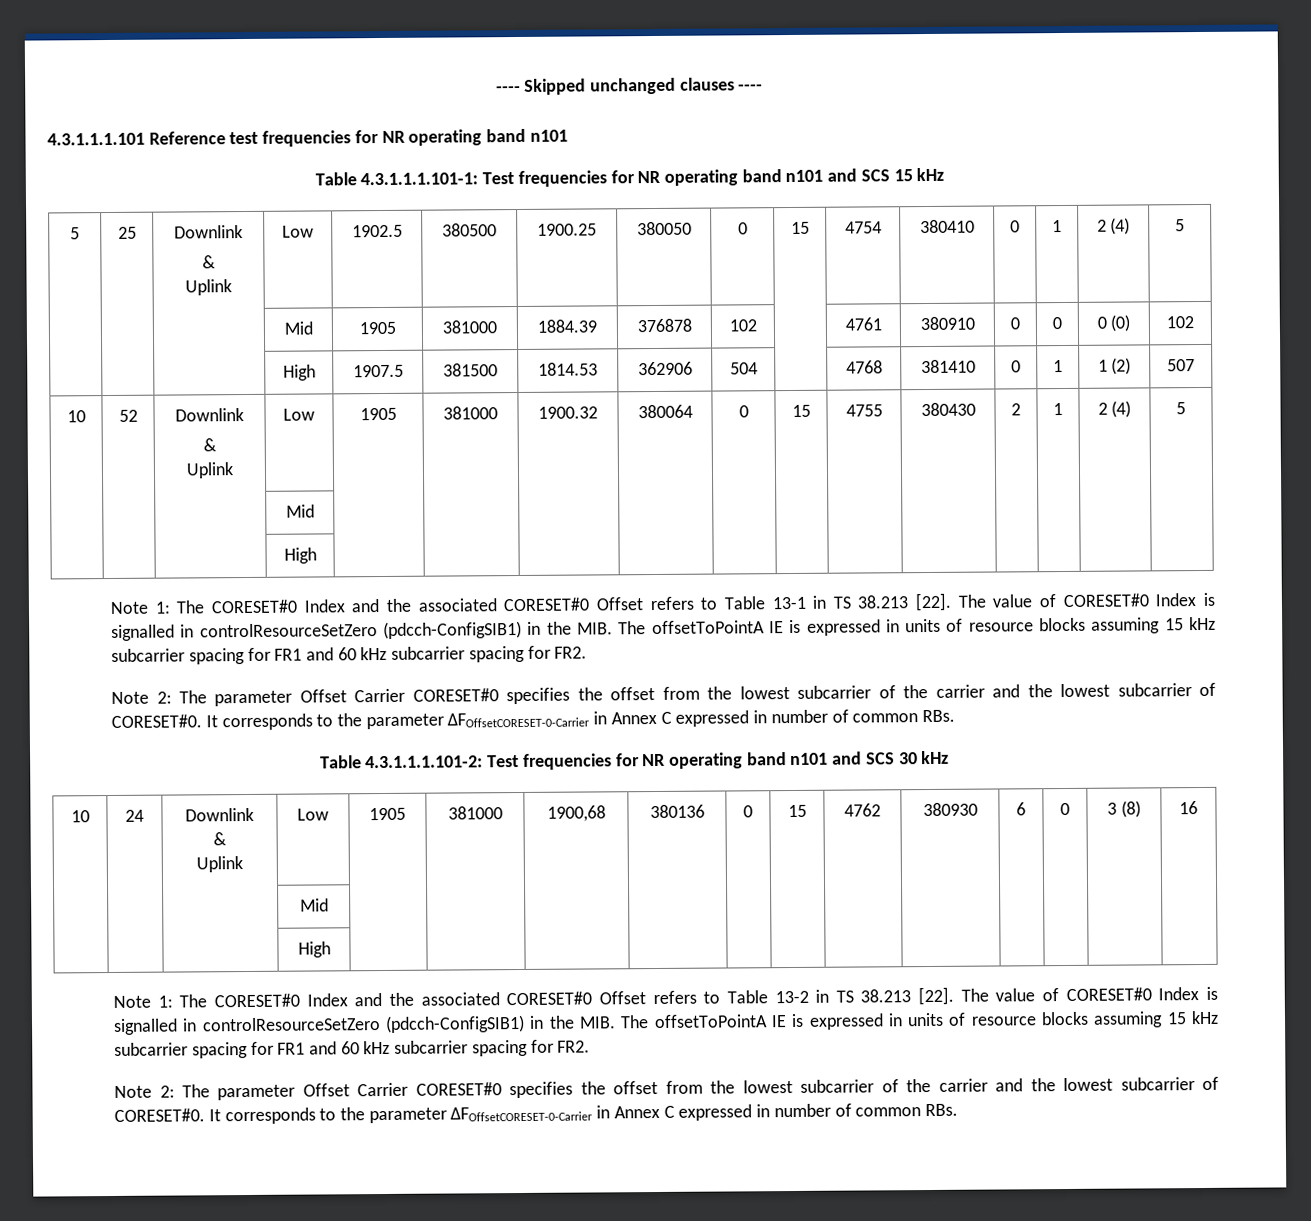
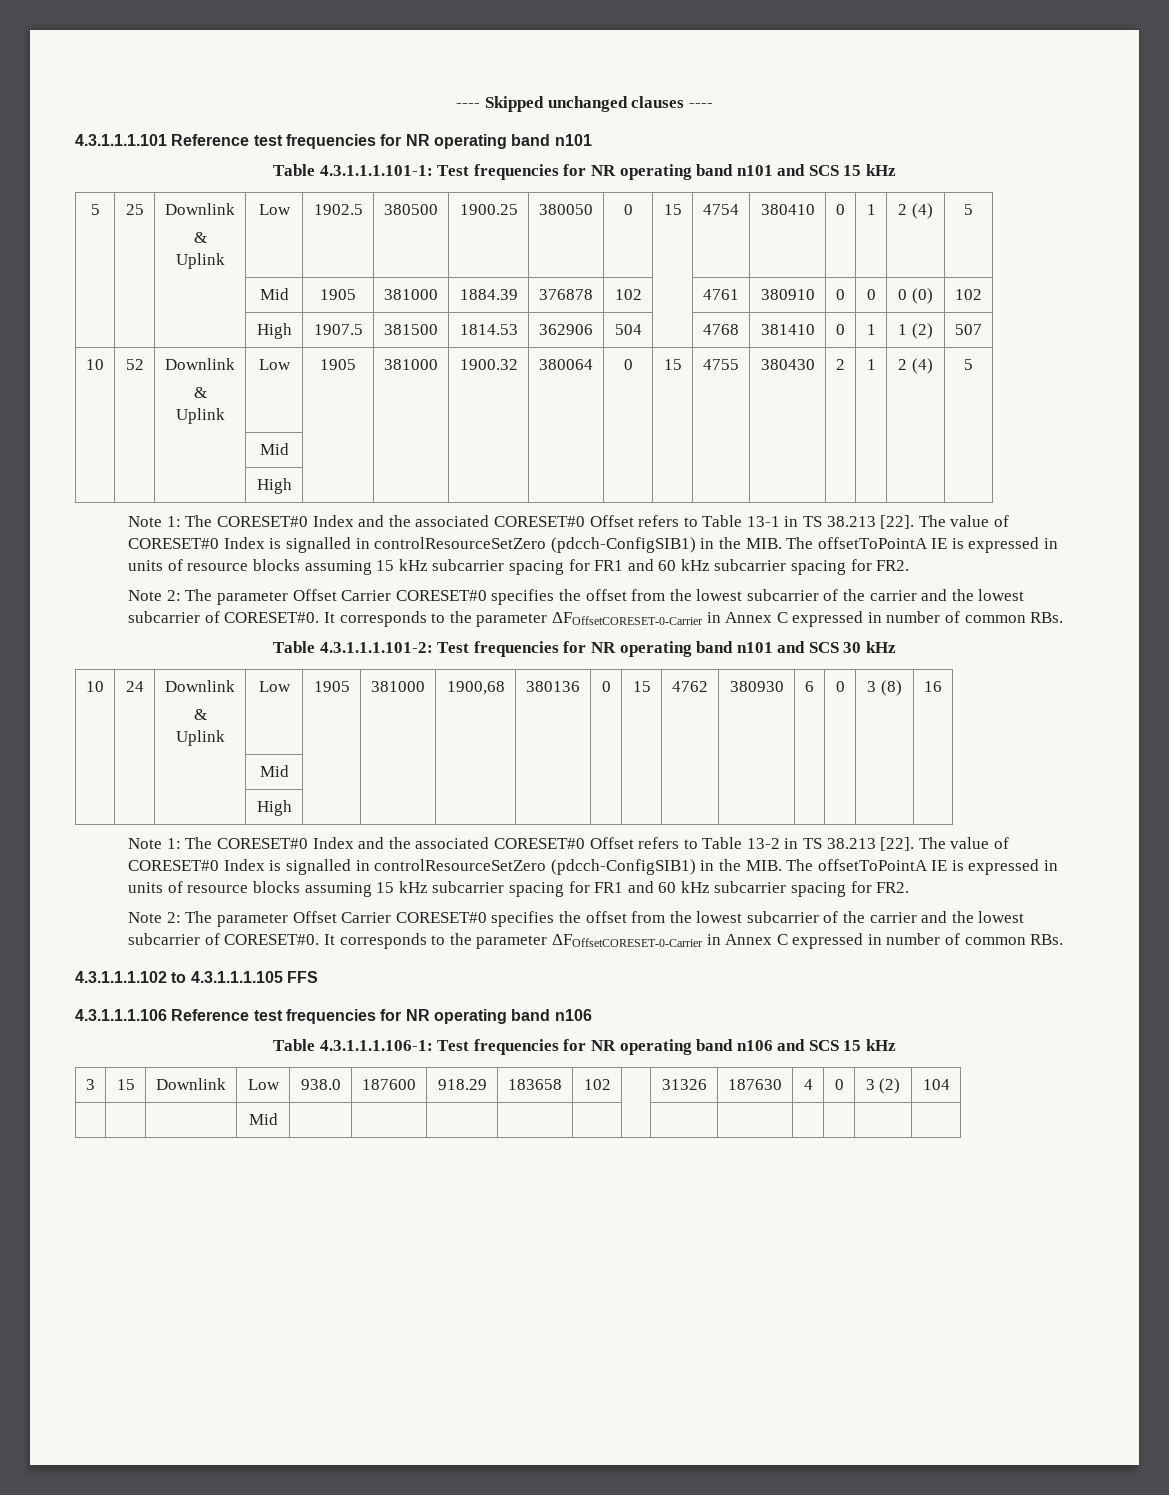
(958, 1110) none -> [75,971,318,983] [75,1009,592,1024] [272,1039,897,1055] [86,1079,95,1090] [116,1079,135,1090] [156,1078,226,1090] [247,1079,280,1090] [300,1079,341,1090] [362,1079,416,1090] [437,1079,487,1090] [508,1079,562,1090] [583,1079,611,1090] [661,1079,707,1090] [728,1079,782,1090] [803,1079,813,1090] [834,1079,844,1090] [865,1078,901,1094] [922,1079,950,1090] [248,1113,278,1125] // 4.3.1.1.1.102 to 4.3.1.1.1.105 FFS // 4.3.1.1.1.106 Reference test frequencies for NR operating band n106 // Table 4.3.1.1.1.106-1: Test frequencies for NR operating band n106 and SCS 15 kHz // 3 | 15 | Downlink | Low | 938.0 | 187600 | 918.29 | 183658 | 102 | | 31326 | 187630 | 4 | 0 | 3 (2) | 104 // | | | Mid | | | | | | | | | | | |

